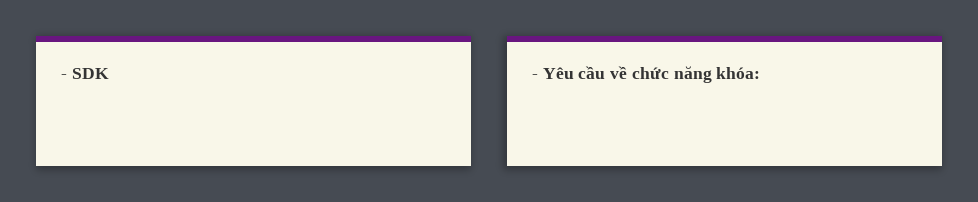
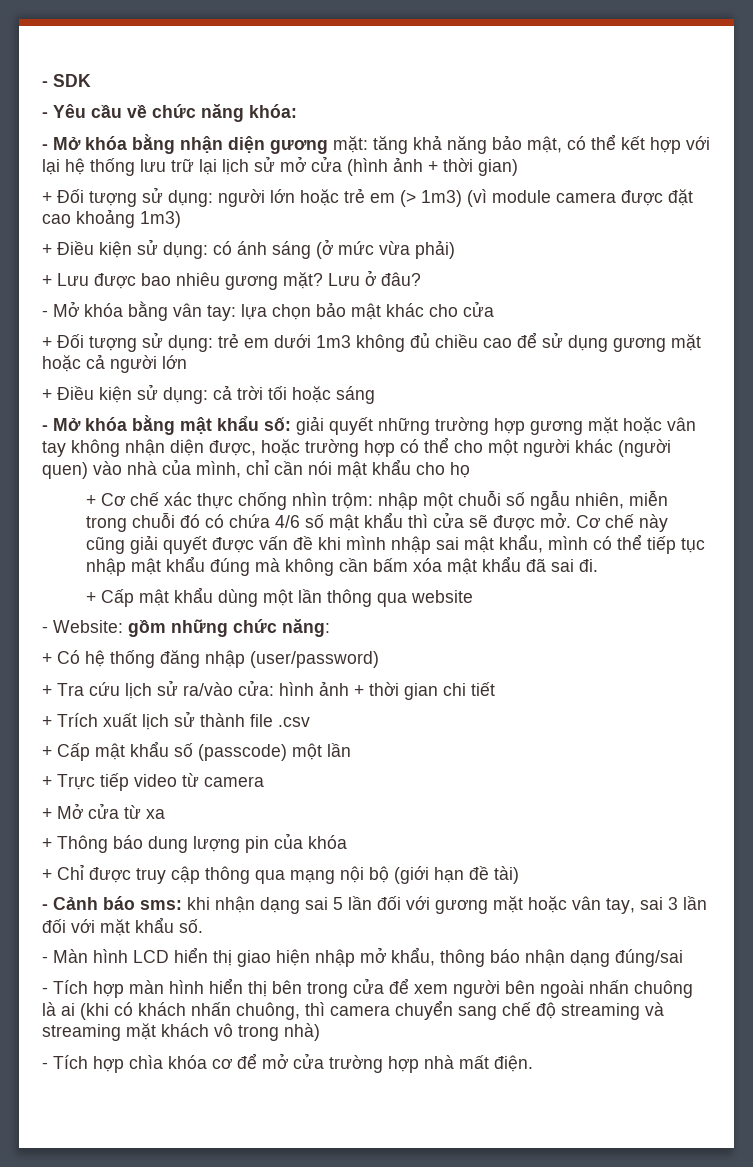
(761, 73) none -> [42,134,710,154] [42,156,518,176] [42,187,693,207] [42,209,181,228] [42,239,455,259] [42,270,421,290] [42,301,494,321] [42,332,701,352] [42,354,187,373] [42,384,375,404] [42,415,696,435] [42,437,671,457] [42,459,470,479] [85,490,668,510] [85,512,668,532] [85,534,705,554] [85,556,598,576] [85,587,473,607] [42,619,330,637] [42,650,379,668] [42,680,495,700] [42,711,310,730] [42,741,351,761] [42,773,264,791] [42,803,165,819] [42,833,347,853] [42,864,519,884] [42,896,707,914] [42,917,203,936] [42,947,683,967] [42,978,693,998] [42,1000,664,1020] [42,1023,320,1041] [42,1053,533,1073] // - Mở khóa bằng nhận diện gương mặt: tăng khả năng bảo mật, có thể kết hợp với lại hệ thống lưu trữ lại lịch sử mở cửa (hình ảnh + thời gian) // + Đối tượng sử dụng: người lớn hoặc trẻ em (> 1m3) (vì module camera được đặt cao khoảng 1m3) // + Điều kiện sử dụng: có ánh sáng (ở mức vừa phải) // + Lưu được bao nhiêu gương mặt? Lưu ở đâu? // - Mở khóa bằng vân tay: lựa chọn bảo mật khác cho cửa // + Đối tượng sử dụng: trẻ em dưới 1m3 không đủ chiều cao để sử dụng gương mặt hoặc cả người lớn // + Điều kiện sử dụng: cả trời tối hoặc sáng // - Mở khóa bằng mật khẩu số: giải quyết những trường hợp gương mặt hoặc vân tay không nhận diện được, hoặc trường hợp có thể cho một người khác (người quen) vào nhà của mình, chỉ cần nói mật khẩu cho họ // + Cơ chế xác thực chống nhìn trộm: nhập một chuỗi số ngẫu nhiên, miễn trong chuỗi đó có chứa 4/6 số mật khẩu thì cửa sẽ được mở. Cơ chế này cũng giải quyết được vấn đề khi mình nhập sai mật khẩu, mình có thể tiếp tục nhập mật khẩu đúng mà không cần bấm xóa mật khẩu đã sai đi. // + Cấp mật khẩu dùng một lần thông qua website // - Website: gồm những chức năng: // + Có hệ thống đăng nhập (user/password) // + Tra cứu lịch sử ra/vào cửa: hình ảnh + thời gian chi tiết // + Trích xuất lịch sử thành file .csv // + Cấp mật khẩu số (passcode) một lần // + Trực tiếp video từ camera // + Mở cửa từ xa // + Thông báo dung lượng pin của khóa // + Chỉ được truy cập thông qua mạng nội bộ (giới hạn đề tài) // - Cảnh báo sms: khi nhận dạng sai 5 lần đối với gương mặt hoặc vân tay, sai 3 lần đối với mặt khẩu số. // - Màn hình LCD hiển thị giao hiện nhập mở khẩu, thông báo nhận dạng đúng/sai // - Tích hợp màn hình hiển thị bên trong cửa để xem người bên ngoài nhấn chuông là ai (khi có khách nhấn chuông, thì camera chuyển sang chế độ streaming và streaming mặt khách vô trong nhà) // - Tích hợp chìa khóa cơ để mở cửa trường hợp nhà mất điện.

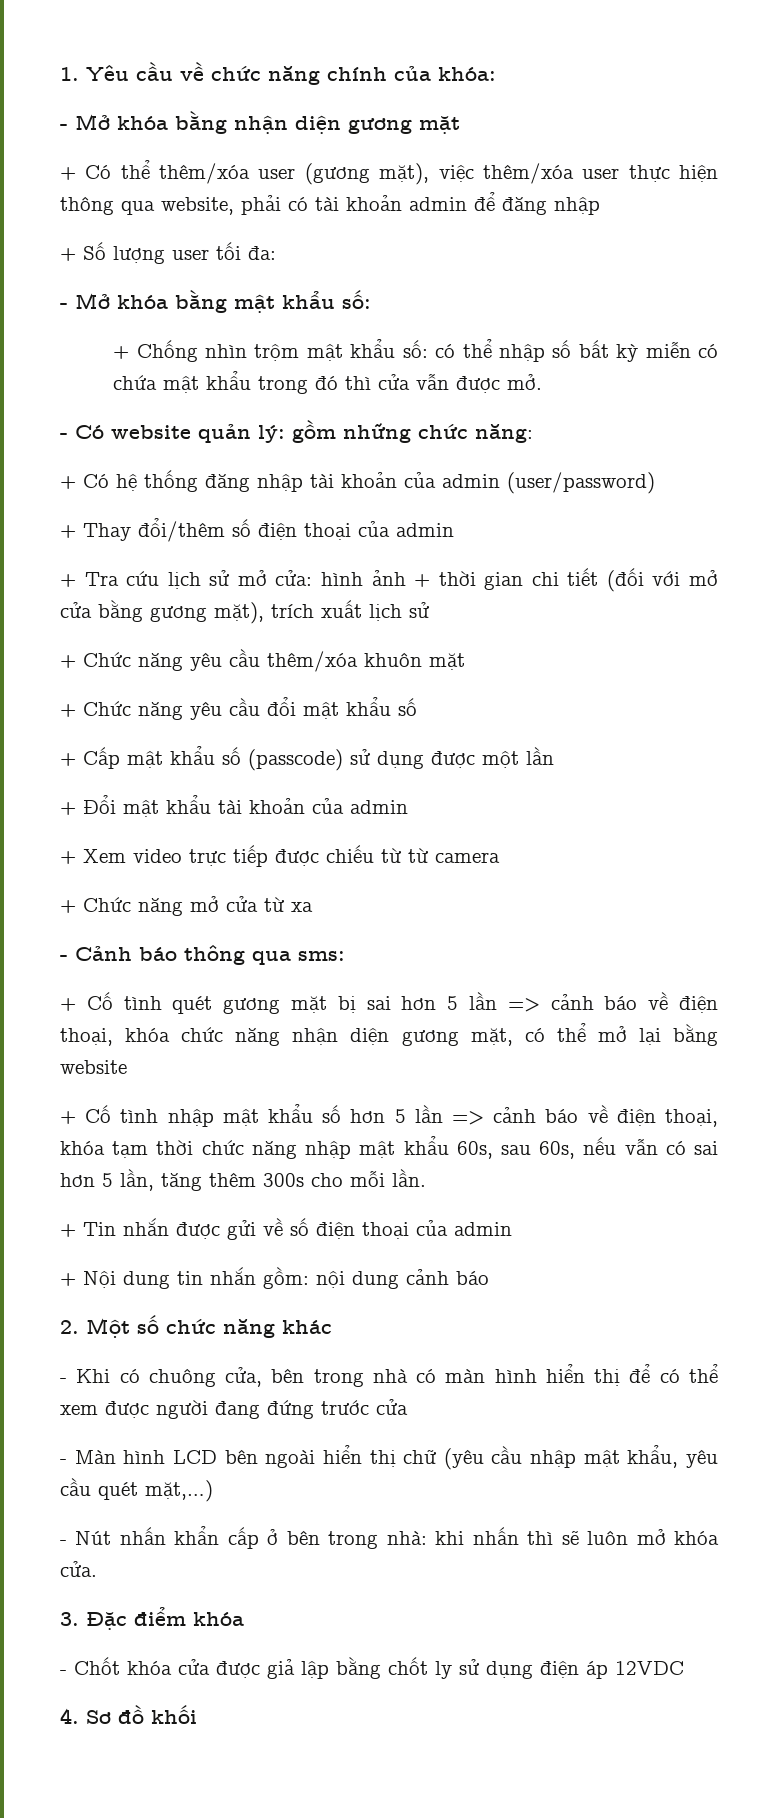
[42,74,91,87] [42,112,48,118] - SDK // - -> [60,67,79,81] 1.
(244, 113) none -> [327,66,431,81] chính của
[333,134,710,154] [42,156,518,176] [42,187,693,207] [42,209,181,228] [42,239,455,259] [42,270,421,290] [42,301,494,321] [42,332,701,352] [42,354,187,373] [42,384,375,404] mặt: tăng khả năng bảo mật, có thể kết hợp với lại hệ thống lưu trữ lại lịch sử mở cửa (hình ảnh + thời gian) // + Đối tượng sử dụng: người lớn hoặc trẻ em (> 1m3) (vì module camera được đặt cao khoảng 1m3) // + Điều kiện sử dụng: có ánh sáng (ở mức vừa phải) // + Lưu được bao nhiêu gương mặt? Lưu ở đâu? // - Mở khóa bằng vân tay: lựa chọn bảo mật khác cho cửa // + Đối tượng sử dụng: trẻ em dưới 1m3 không đủ chiều cao để sử dụng gương mặt hoặc cả người lớn // + Điều kiện sử dụng: cả trời tối hoặc sáng -> [419,116,460,134] [60,160,719,185] [60,192,600,215] [60,242,276,264] mặt // + Có thể thêm/xóa user (gương mặt), việc thêm/xóa user thực hiện thông qua website, phải có tài khoản admin để đăng nhập // + Số lượng user tối đa:
[296,416,696,435] [42,437,671,457] [42,459,470,479] [85,490,668,510] [85,512,403,532] giải quyết những trường hợp gương mặt hoặc vân tay không nhận diện được, hoặc trường hợp có thể cho một người khác (người quen) vào nhà của mình, chỉ cần nói mật khẩu cho họ // + Cơ chế xác thực chống nhìn trộm: nhập một chuỗi số ngẫu nhiên, miễn trong chuỗi đó có chứa 4/6 số mật khẩu -> [113,339,719,362] [113,371,339,394] // + Chống nhìn trộm mật khẩu số: có thể nhập số bất kỳ miễn có chứa mật khẩu trong đó
[468,514,488,528] sẽ -> [416,373,450,390] vẫn
[575,514,668,532] [85,534,705,554] [85,556,598,576] [85,587,473,607] [42,620,123,633] Cơ chế này cũng giải quyết được vấn đề khi mình nhập sai mật khẩu, mình có thể tiếp tục nhập mật khẩu đúng mà không cần bấm xóa mật khẩu đã sai đi. // + Cấp mật khẩu dùng một lần thông qua website // - Website: -> [60,424,285,443] // - Có website quản lý:
[250,651,379,668] (user/password) -> [310,472,655,494] [60,518,454,542] tài khoản của admin (user/password) // + Thay đổi/thêm số điện thoại của admin
[183,682,233,696] ra/vào -> [237,570,267,586] mở
[42,711,310,730] // + Trích xuất lịch sử thành file .csv -> [606,568,718,592] [60,600,430,624] [60,649,465,672] [60,697,417,720] (đối với mở cửa bằng gương mặt), trích xuất lịch sử // + Chức năng yêu cầu thêm/xóa khuôn mặt // + Chức năng yêu cầu đổi mật khẩu số
(287, 752) none -> [350,749,475,769] sử dụng được
[57,773,177,791] Trực tiếp video -> [83,795,408,817] [60,845,402,867] Đổi mật khẩu tài khoản của admin // + Xem video trực tiếp được chiếu từ
[57,803,83,819] Mở -> [83,896,219,916] Chức năng mở
[42,833,347,853] [42,864,519,884] // + Thông báo dung lượng pin của khóa // + Chỉ được truy cập thông qua mạng nội bộ (giới hạn đề tài) -> (313, 907) none
(135, 903) none -> [184,945,291,965] thông qua
[187,896,707,914] [42,917,203,936] [42,947,683,967] [42,978,693,998] [42,1000,664,1020] [42,1023,320,1041] [42,1053,533,1073] khi nhận dạng sai 5 lần đối với gương mặt hoặc vân tay, sai 3 lần đối với mặt khẩu số. // - Màn hình LCD hiển thị giao hiện nhập mở khẩu, thông báo nhận dạng đúng/sai // - Tích hợp màn hình hiển thị bên trong cửa để xem người bên ngoài nhấn chuông là ai (khi có khách nhấn chuông, thì camera chuyển sang chế độ streaming và streaming mặt khách vô trong nhà) // - Tích hợp chìa khóa cơ để mở cửa trường hợp nhà mất điện. -> [60,992,718,1014] [60,1023,719,1046] [60,1060,127,1074] [60,1104,718,1127] [60,1136,718,1159] [60,1169,426,1191] [60,1218,512,1240] [60,1267,489,1289] [60,1315,332,1338] [60,1364,718,1387] [60,1399,408,1419] [60,1445,718,1470] [60,1478,213,1502] [60,1526,719,1549] [60,1561,97,1577] [60,1607,244,1630] [60,1657,684,1679] [60,1705,197,1724] // + Cố tình quét gương mặt bị sai hơn 5 lần => cảnh báo về điện thoại, khóa chức năng nhận diện gương mặt, có thể mở lại bằng website // + Cố tình nhập mật khẩu số hơn 5 lần => cảnh báo về điện thoại, khóa tạm thời chức năng nhập mật khẩu 60s, sau 60s, nếu vẫn có sai hơn 5 lần, tăng thêm 300s cho mỗi lần. // + Tin nhắn được gửi về số điện thoại của admin // + Nội dung tin nhắn gồm: nội dung cảnh báo // 2. Một số chức năng khác // - Khi có chuông cửa, bên trong nhà có màn hình hiển thị để có thể xem được người đang đứng trước cửa // - Màn hình LCD bên ngoài hiển thị chữ (yêu cầu nhập mật khẩu, yêu cầu quét mặt,…) // - Nút nhấn khẩn cấp ở bên trong nhà: khi nhấn thì sẽ luôn mở khóa cửa. // 3. Đặc điểm khóa // - Chốt khóa cửa được giả lập bằng chốt ly sử dụng điện áp 12VDC // 4. Sơ đồ khối

